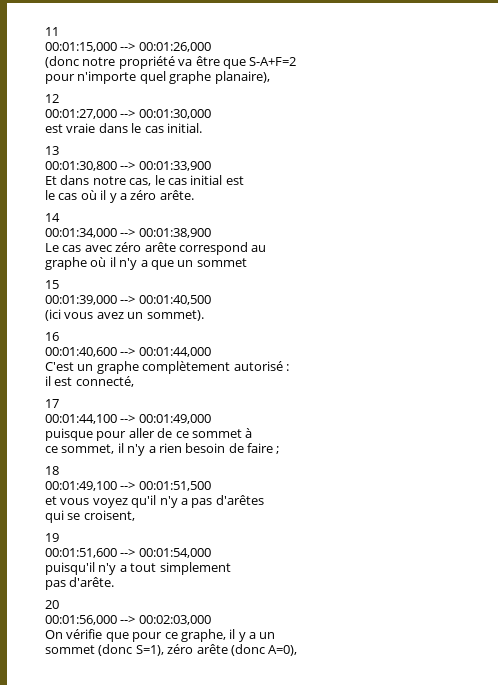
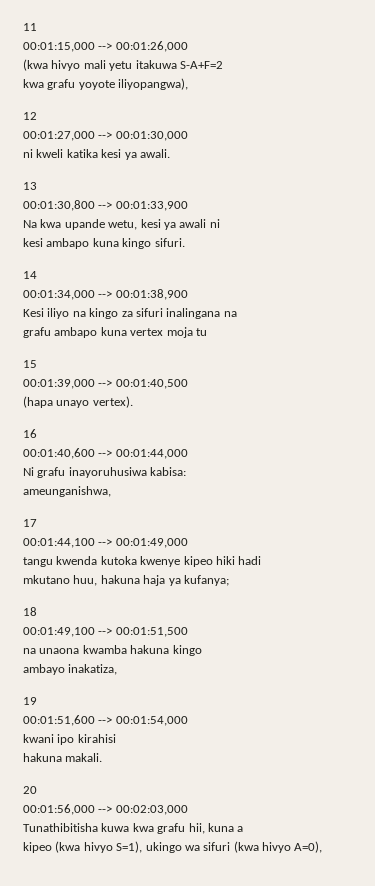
[45,56,297,69] [45,71,270,84] [45,94,59,103] [45,109,211,119] [45,123,202,133] [45,146,59,155] [45,161,211,171] [45,175,244,186] [45,190,194,203] [45,213,60,222] [45,228,211,238] [45,242,267,255] [45,257,247,270] (donc notre propriété va être que S-A+F=2 // pour n'importe quel graphe planaire), // 12 // 00:01:27,000 --> 00:01:30,000 // est vraie dans le cas initial. // 13 // 00:01:30,800 --> 00:01:33,900 // Et dans notre cas, le cas initial est // le cas où il y a zéro arête. // 14 // 00:01:34,000 --> 00:01:38,900 // Le cas avec zéro arête correspond au // graphe où il n'y a que un sommet -> [23,59,223,71] [23,78,189,90] [23,112,37,120] [23,131,188,141] [23,149,170,160] [23,182,37,190] [23,200,188,211] [23,219,220,230] [23,238,185,249] [23,271,37,279] [23,289,188,300] [23,308,237,319] [23,327,207,338] (kwa hivyo mali yetu itakuwa S-A+F=2 // kwa grafu yoyote iliyopangwa), // 12 // 00:01:27,000 --> 00:01:30,000 // ni kweli katika kesi ya awali. // 13 // 00:01:30,800 --> 00:01:33,900 // Na kwa upande wetu, kesi ya awali ni // kesi ambapo kuna kingo sifuri. // 14 // 00:01:34,000 --> 00:01:38,900 // Kesi iliyo na kingo za sifuri inalingana na // grafu ambapo kuna vertex moja tu
[45,309,204,321] (ici vous avez un sommet). -> [23,396,133,408] (hapa unayo vertex).
[45,361,289,374] [45,376,134,387] [45,399,59,408] [45,414,211,424] [45,428,253,441] [45,443,280,456] [45,466,59,475] [45,481,211,491] [45,495,264,508] [45,510,135,523] [45,533,59,542] [45,548,211,558] [45,562,231,575] [45,577,115,590] [45,600,59,609] [45,615,211,625] [45,629,276,642] [45,644,265,656] C'est un graphe complètement autorisé : // il est connecté, // 17 // 00:01:44,100 --> 00:01:49,000 // puisque pour aller de ce sommet à // ce sommet, il n'y a rien besoin de faire ; // 18 // 00:01:49,100 --> 00:01:51,500 // et vous voyez qu'il n'y a pas d'arêtes // qui se croisent, // 19 // 00:01:51,600 --> 00:01:54,000 // puisqu'il n'y a tout simplement // pas d'arête. // 20 // 00:01:56,000 --> 00:02:03,000 // On vérifie que pour ce graphe, il y a un // sommet (donc S=1), zéro arête (donc -> [23,467,187,478] [23,486,111,497] [23,519,37,527] [23,538,188,548] [23,556,262,567] [23,575,229,586] [23,607,37,616] [23,627,188,637] [23,645,202,656] [23,664,118,675] [23,697,37,705] [23,715,188,726] [23,734,116,745] [23,753,103,762] [23,786,37,794] [23,804,188,815] [23,823,244,834] [23,841,291,853] Ni grafu inayoruhusiwa kabisa: // ameunganishwa, // 17 // 00:01:44,100 --> 00:01:49,000 // tangu kwenda kutoka kwenye kipeo hiki hadi // mkutano huu, hakuna haja ya kufanya; // 18 // 00:01:49,100 --> 00:01:51,500 // na unaona kwamba hakuna kingo // ambayo inakatiza, // 19 // 00:01:51,600 --> 00:01:54,000 // kwani ipo kirahisi // hakuna makali. // 20 // 00:01:56,000 --> 00:02:03,000 // Tunathibitisha kuwa kwa grafu hii, kuna a // kipeo (kwa hivyo S=1), ukingo wa sifuri (kwa hivyo

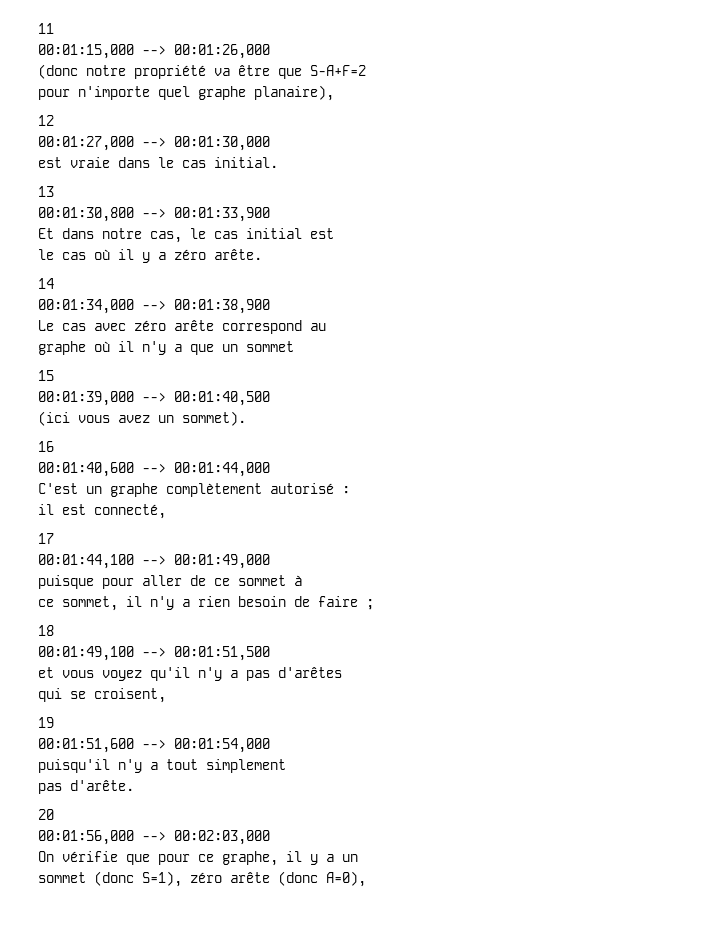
[23,59,223,71] [23,78,189,90] [23,112,37,120] [23,131,188,141] [23,149,170,160] [23,182,37,190] [23,200,188,211] [23,219,220,230] [23,238,185,249] [23,271,37,279] [23,289,188,300] [23,308,237,319] [23,327,207,338] (kwa hivyo mali yetu itakuwa S-A+F=2 // kwa grafu yoyote iliyopangwa), // 12 // 00:01:27,000 --> 00:01:30,000 // ni kweli katika kesi ya awali. // 13 // 00:01:30,800 --> 00:01:33,900 // Na kwa upande wetu, kesi ya awali ni // kesi ambapo kuna kingo sifuri. // 14 // 00:01:34,000 --> 00:01:38,900 // Kesi iliyo na kingo za sifuri inalingana na // grafu ambapo kuna vertex moja tu -> [38,64,366,79] [38,85,334,101] [38,115,54,126] [38,136,270,151] [38,157,278,168] [38,186,54,197] [38,207,270,222] [38,228,334,243] [38,249,262,263] [38,278,54,289] [38,299,270,314] [38,320,326,334] [38,341,294,355] (donc notre propriété va être que S-A+F=2 // pour n'importe quel graphe planaire), // 12 // 00:01:27,000 --> 00:01:30,000 // est vraie dans le cas initial. // 13 // 00:01:30,800 --> 00:01:33,900 // Et dans notre cas, le cas initial est // le cas où il y a zéro arête. // 14 // 00:01:34,000 --> 00:01:38,900 // Le cas avec zéro arête correspond au // graphe où il n'y a que un sommet
[23,396,133,408] (hapa unayo vertex). -> [38,411,246,426] (ici vous avez un sommet).
[23,467,187,478] [23,486,111,497] [23,519,37,527] [23,538,188,548] [23,556,262,567] [23,575,229,586] [23,607,37,616] [23,627,188,637] [23,645,202,656] [23,664,118,675] [23,697,37,705] [23,715,188,726] [23,734,116,745] [23,753,103,762] [23,786,37,794] [23,804,188,815] [23,823,244,834] [23,841,291,853] Ni grafu inayoruhusiwa kabisa: // ameunganishwa, // 17 // 00:01:44,100 --> 00:01:49,000 // tangu kwenda kutoka kwenye kipeo hiki hadi // mkutano huu, hakuna haja ya kufanya; // 18 // 00:01:49,100 --> 00:01:51,500 // na unaona kwamba hakuna kingo // ambayo inakatiza, // 19 // 00:01:51,600 --> 00:01:54,000 // kwani ipo kirahisi // hakuna makali. // 20 // 00:01:56,000 --> 00:02:03,000 // Tunathibitisha kuwa kwa grafu hii, kuna a // kipeo (kwa hivyo S=1), ukingo wa sifuri (kwa hivyo -> [38,483,350,497] [38,504,166,519] [38,533,54,544] [38,554,270,569] [38,575,302,589] [38,596,374,611] [38,625,54,636] [38,646,270,661] [38,667,342,681] [38,688,166,703] [38,717,54,728] [38,738,270,753] [38,759,286,773] [38,780,134,794] [38,809,54,820] [38,830,270,845] [38,851,358,866] [38,871,318,887] C'est un graphe complètement autorisé : // il est connecté, // 17 // 00:01:44,100 --> 00:01:49,000 // puisque pour aller de ce sommet à // ce sommet, il n'y a rien besoin de faire ; // 18 // 00:01:49,100 --> 00:01:51,500 // et vous voyez qu'il n'y a pas d'arêtes // qui se croisent, // 19 // 00:01:51,600 --> 00:01:54,000 // puisqu'il n'y a tout simplement // pas d'arête. // 20 // 00:01:56,000 --> 00:02:03,000 // On vérifie que pour ce graphe, il y a un // sommet (donc S=1), zéro arête (donc

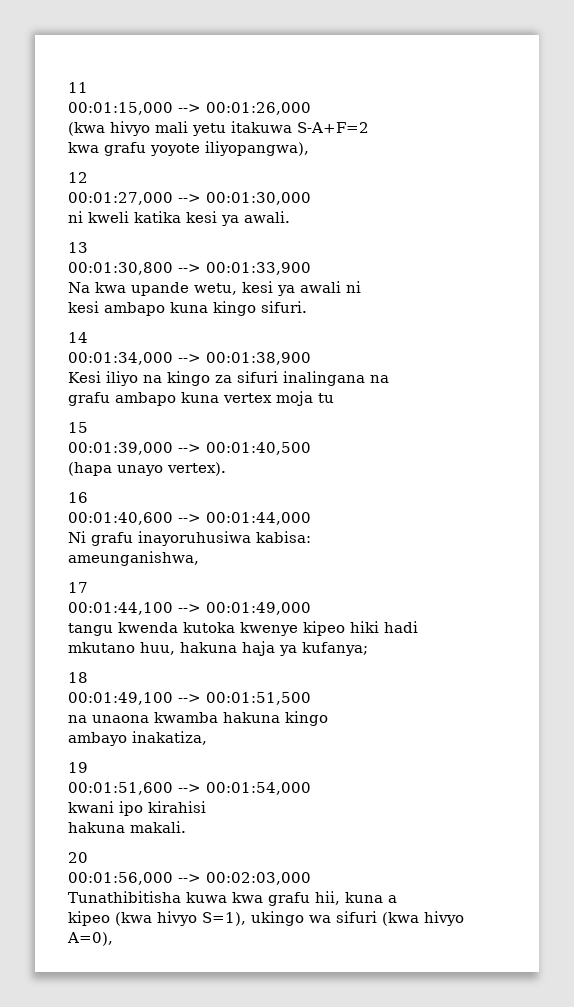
[38,64,366,79] [38,85,334,101] [38,115,54,126] [38,136,270,151] [38,157,278,168] [38,186,54,197] [38,207,270,222] [38,228,334,243] [38,249,262,263] [38,278,54,289] [38,299,270,314] [38,320,326,334] [38,341,294,355] (donc notre propriété va être que S-A+F=2 // pour n'importe quel graphe planaire), // 12 // 00:01:27,000 --> 00:01:30,000 // est vraie dans le cas initial. // 13 // 00:01:30,800 --> 00:01:33,900 // Et dans notre cas, le cas initial est // le cas où il y a zéro arête. // 14 // 00:01:34,000 --> 00:01:38,900 // Le cas avec zéro arête correspond au // graphe où il n'y a que un sommet -> [68,121,369,136] [68,141,309,156] [68,172,88,183] [68,192,311,205] [68,211,290,226] [68,242,88,253] [68,262,311,275] [68,281,361,296] [68,301,307,316] [68,332,88,343] [68,352,311,365] [68,371,389,386] [68,391,334,406] (kwa hivyo mali yetu itakuwa S-A+F=2 // kwa grafu yoyote iliyopangwa), // 12 // 00:01:27,000 --> 00:01:30,000 // ni kweli katika kesi ya awali. // 13 // 00:01:30,800 --> 00:01:33,900 // Na kwa upande wetu, kesi ya awali ni // kesi ambapo kuna kingo sifuri. // 14 // 00:01:34,000 --> 00:01:38,900 // Kesi iliyo na kingo za sifuri inalingana na // grafu ambapo kuna vertex moja tu
[38,411,246,426] (ici vous avez un sommet). -> [68,462,226,476] (hapa unayo vertex).
[38,483,350,497] [38,504,166,519] [38,533,54,544] [38,554,270,569] [38,575,302,589] [38,596,374,611] [38,625,54,636] [38,646,270,661] [38,667,342,681] [38,688,166,703] [38,717,54,728] [38,738,270,753] [38,759,286,773] [38,780,134,794] [38,809,54,820] [38,830,270,845] [38,851,358,866] [38,871,318,887] C'est un graphe complètement autorisé : // il est connecté, // 17 // 00:01:44,100 --> 00:01:49,000 // puisque pour aller de ce sommet à // ce sommet, il n'y a rien besoin de faire ; // 18 // 00:01:49,100 --> 00:01:51,500 // et vous voyez qu'il n'y a pas d'arêtes // qui se croisent, // 19 // 00:01:51,600 --> 00:01:54,000 // puisqu'il n'y a tout simplement // pas d'arête. // 20 // 00:01:56,000 --> 00:02:03,000 // On vérifie que pour ce graphe, il y a un // sommet (donc S=1), zéro arête (donc -> [68,531,311,546] [68,551,199,566] [68,582,88,593] [68,602,311,615] [68,621,418,636] [68,641,368,656] [68,672,88,683] [68,692,311,705] [68,711,328,726] [68,731,207,746] [68,762,88,773] [68,782,311,795] [68,801,206,816] [68,821,186,833] [68,852,88,863] [68,872,311,885] [68,891,397,906] [68,911,464,926] Ni grafu inayoruhusiwa kabisa: // ameunganishwa, // 17 // 00:01:44,100 --> 00:01:49,000 // tangu kwenda kutoka kwenye kipeo hiki hadi // mkutano huu, hakuna haja ya kufanya; // 18 // 00:01:49,100 --> 00:01:51,500 // na unaona kwamba hakuna kingo // ambayo inakatiza, // 19 // 00:01:51,600 --> 00:01:54,000 // kwani ipo kirahisi // hakuna makali. // 20 // 00:01:56,000 --> 00:02:03,000 // Tunathibitisha kuwa kwa grafu hii, kuna a // kipeo (kwa hivyo S=1), ukingo wa sifuri (kwa hivyo

